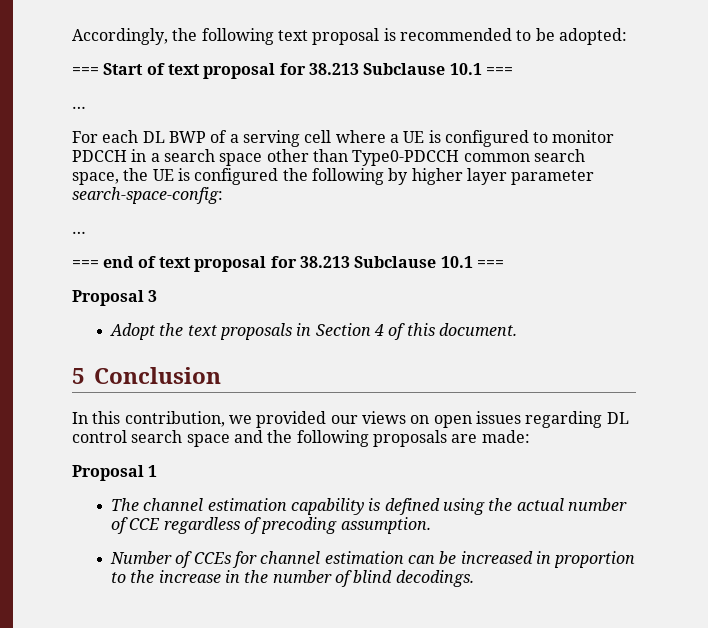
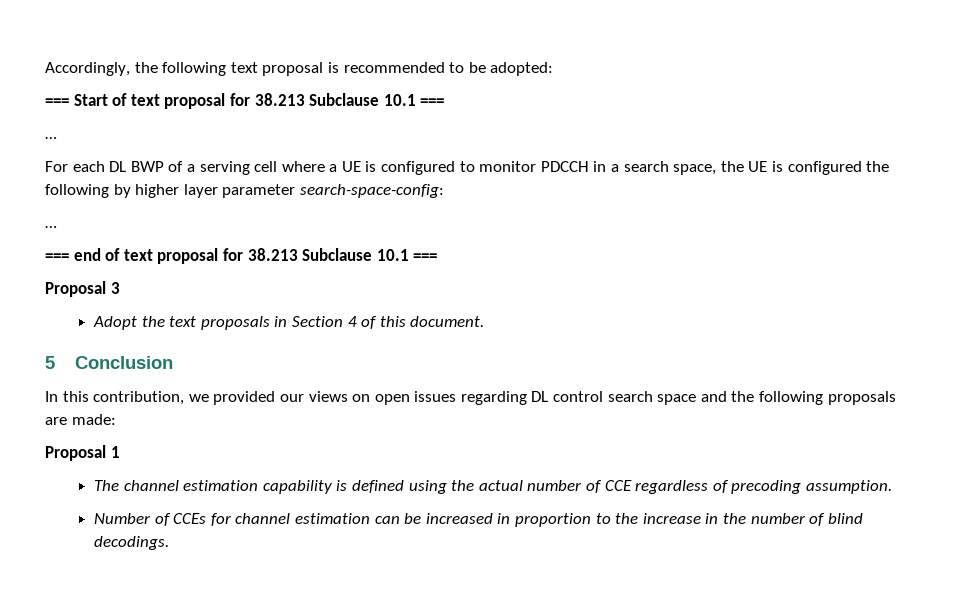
[219,149,585,166] space other than Type0-PDCCH common search -> (669, 166) none

